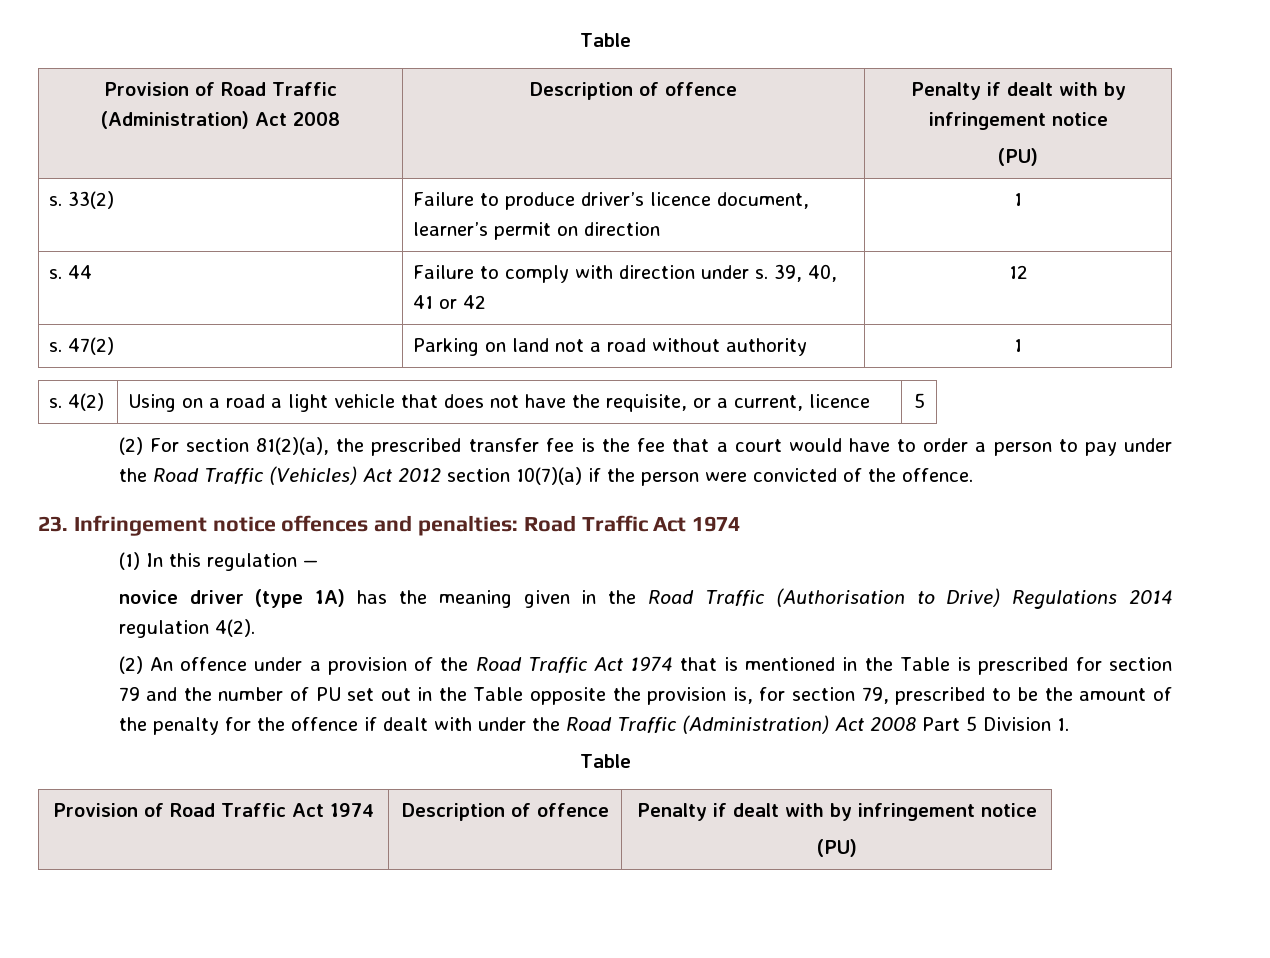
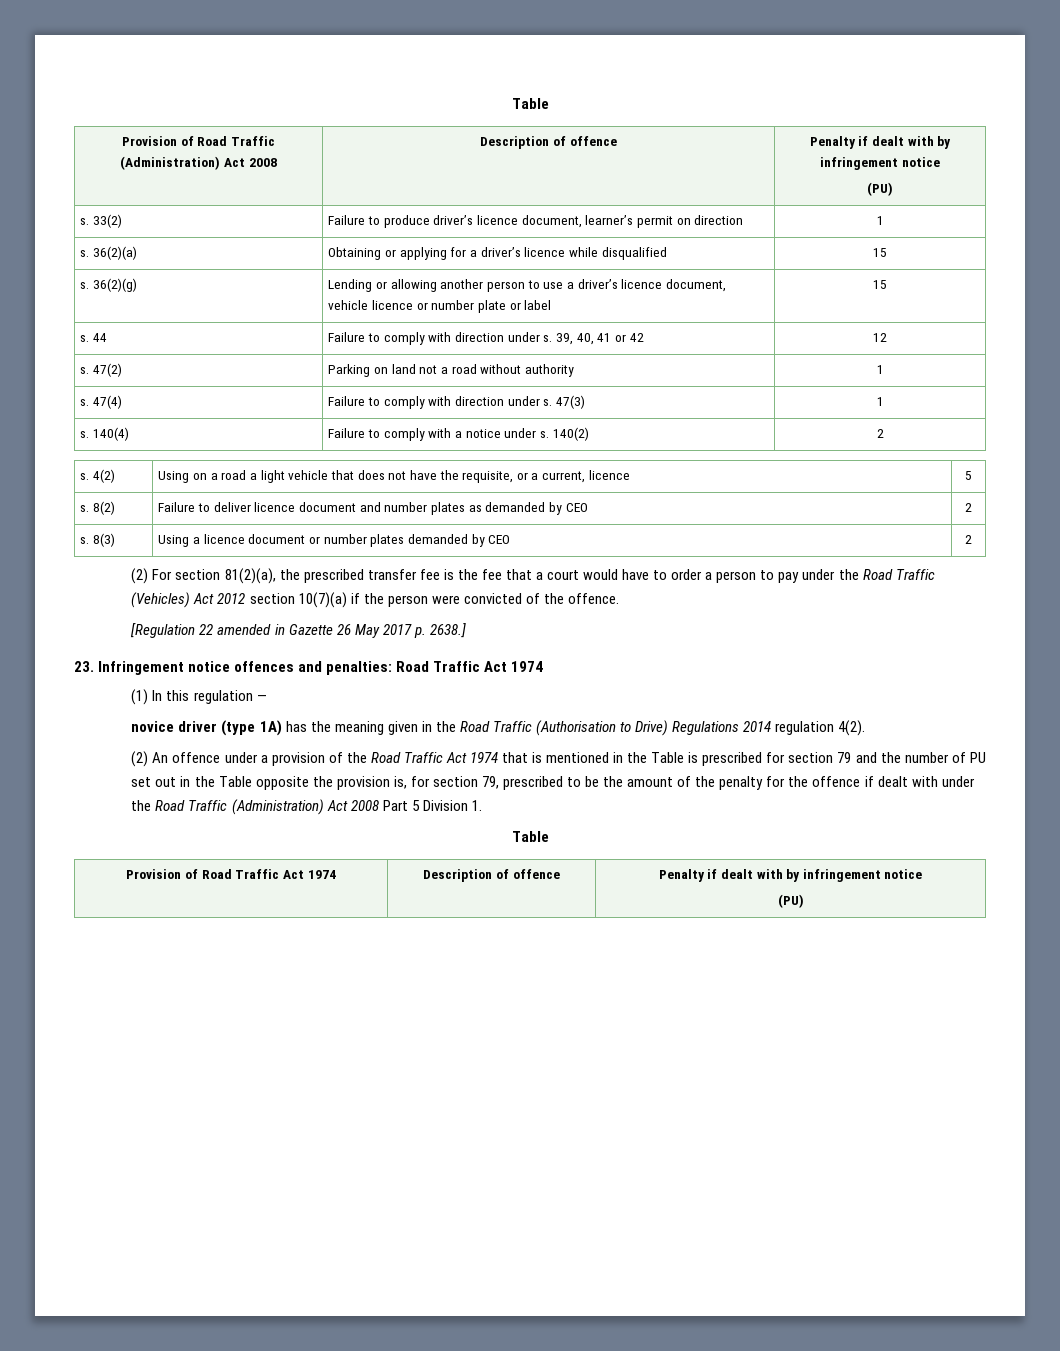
(1022, 199) none -> [80,246,138,260] [328,247,667,260] [873,248,887,257] [80,278,138,292] [328,279,726,292] [328,300,552,313] [873,280,887,289] // s. 36(2)(a) | Obtaining or applying for a driver’s licence while disqualified | 15 // s. 36(2)(g) | Lending or allowing another person to use a driver’s licence document, vehicle licence or number plate or label | 15
(1022, 345) none -> [80,395,123,409] [328,395,585,409] [876,397,884,406] [80,427,130,441] [328,427,589,441] [876,429,884,438] // s. 47(4) | Failure to comply with direction under s. 47(3) | 1 // s. 140(4) | Failure to comply with a notice under s. 140(2) | 2
(925, 400) none -> [80,501,116,515] [158,502,588,515] [965,503,972,512] [80,533,116,547] [158,534,511,547] [965,535,972,544] // s. 8(2) | Failure to deliver licence document and number plates as demanded by CEO | 2 // s. 8(3) | Using a licence document or number plates demanded by CEO | 2
(973, 475) none -> [130,623,466,638] // [Regulation 22 amended in Gazette 26 May 2017 p. 2638.]

